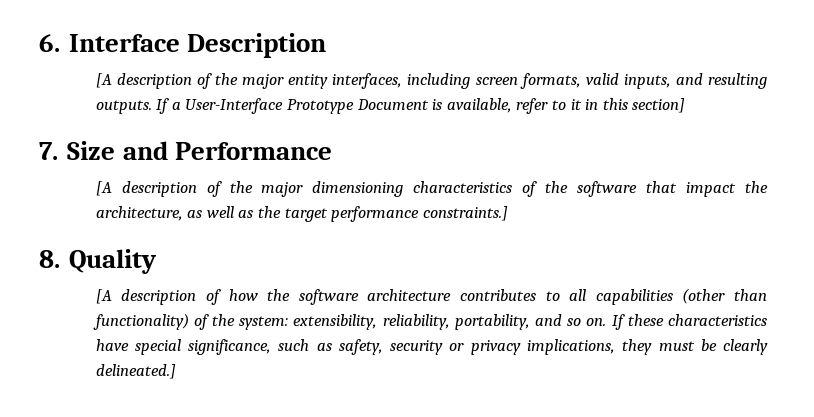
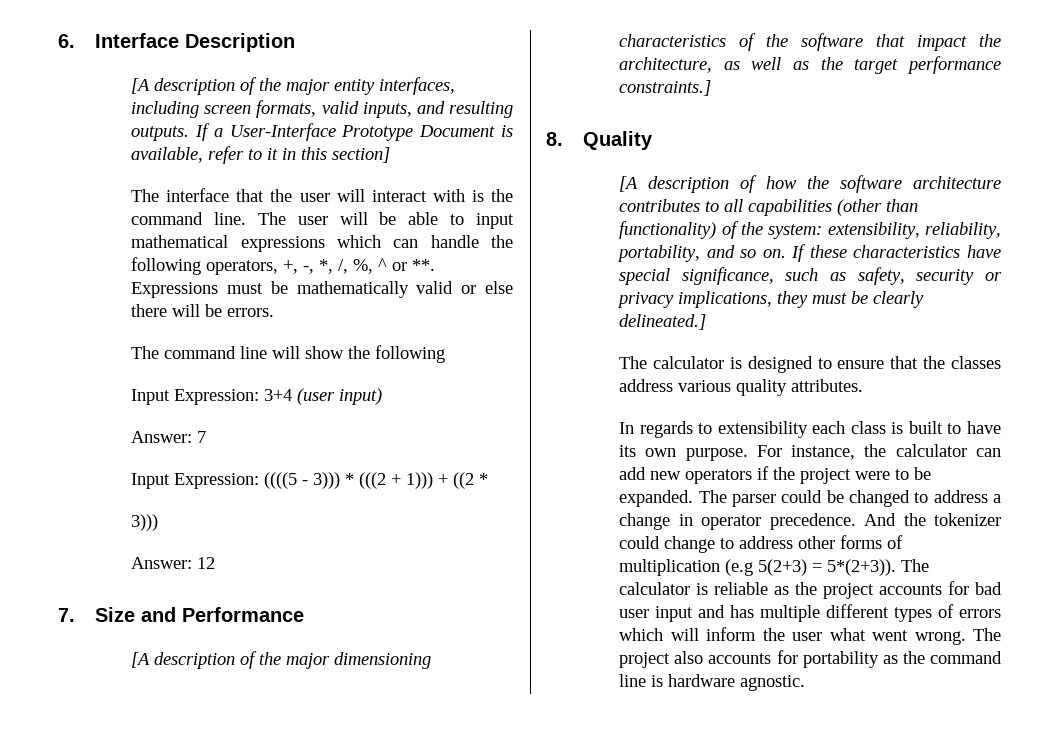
(686, 105) none -> [131,188,513,202] [131,212,515,229] [131,235,514,252] [131,257,436,275] [131,281,513,298] [131,304,275,317] [131,345,446,363] [131,388,383,405] [131,431,207,443] [131,472,489,489] [131,514,159,531] [131,557,216,569] // The interface that the user will interact with is the command line. The user will be able to input mathematical expressions which can handle the following operators, +, -, *, /, %, ^ or **. Expressions must be mathematically valid or else there will be errors. // The command line will show the following // Input Expression: 3+4 (user input) // Answer: 7 // Input Expression: ((((5 - 3))) * (((2 + 1))) + ((2 * // 3))) // Answer: 12
(176, 371) none -> [619,356,1002,373] [619,379,864,396] [619,421,1001,438] [619,444,1001,461] [619,466,932,484] [619,490,1002,507] [619,513,1001,530] [619,535,904,553] [619,559,930,576] [619,581,1003,599] [619,604,1002,622] [619,627,1002,645] [619,650,1002,668] [619,674,806,691] // The calculator is designed to ensure that the classes address various quality attributes. // In regards to extensibility each class is built to have its own purpose. For instance, the calculator can add new operators if the project were to be expanded. The parser could be changed to address a change in operator precedence. And the tokenizer could change to address other forms of multiplication (e.g 5(2+3) = 5*(2+3)). The calculator is reliable as the project accounts for bad user input and has multiple different types of errors which will inform the user what went wrong. The project also accounts for portability as the command line is hardware agnostic.

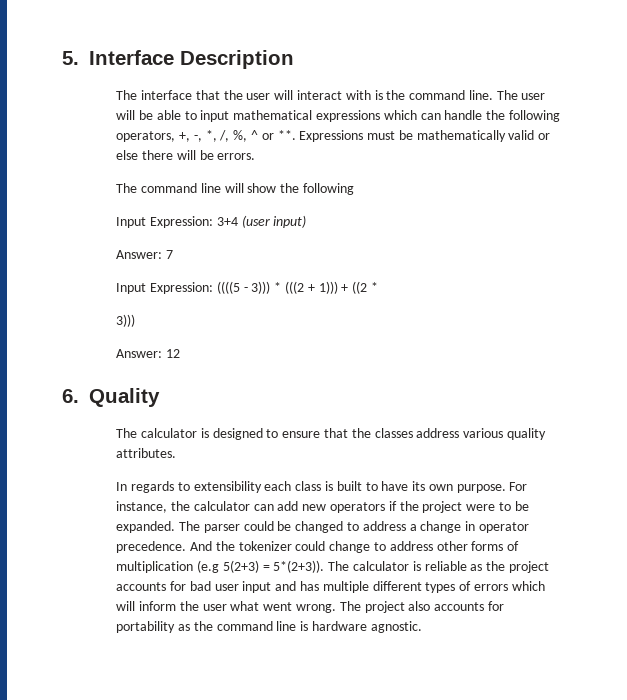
[58,34,75,48] 6. -> [62,51,79,65] 5.
[131,77,456,95] [131,100,513,118] [131,123,513,141] [131,146,391,164] // [A description of the major entity interfaces, including screen formats, valid inputs, and resulting outputs. If a User-Interface Prototype Document is available, refer to it in this section] -> (295, 59) none
[58,607,304,622] [131,651,432,669] [619,33,1001,51] [619,56,1001,74] [619,80,712,96] [546,131,653,150] [619,175,1001,193] [619,199,919,216] [619,221,1001,239] [617,244,1001,262] [619,267,1002,285] [617,291,925,308] [619,314,707,330] 7. Size and Performance // [A description of the major dimensioning characteristics of the software that impact the architecture, as well as the target performance constraints.] // 8. Quality // [A description of how the software architecture contributes to all capabilities (other than functionality) of the system: extensibility, reliability, portability, and so on. If these characteristics have special significance, such as safety, security or privacy implications, they must be clearly delineated.] -> [62,388,161,407] 6. Quality

